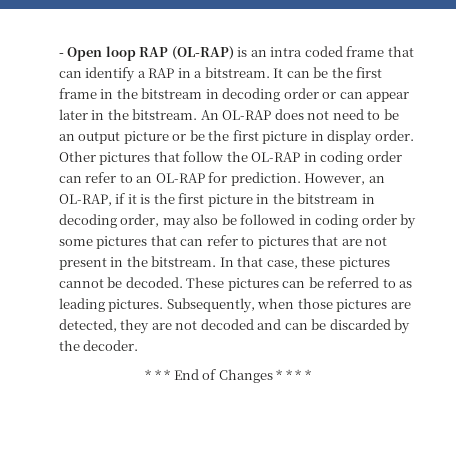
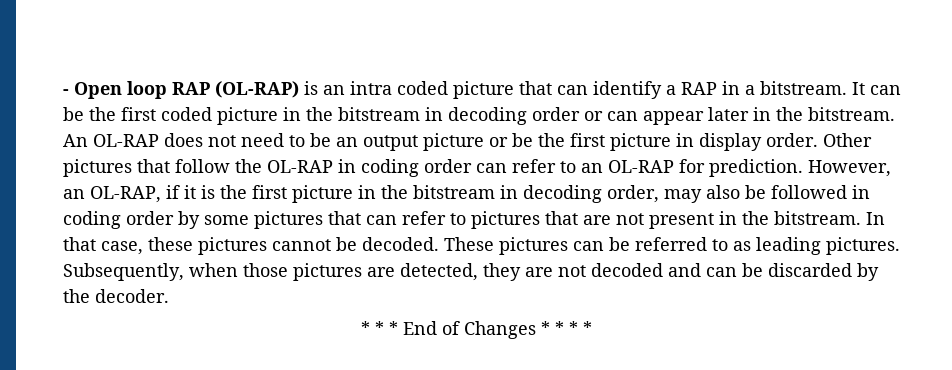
[346,46,385,57] frame -> [453,81,515,99] picture
[58,88,97,99] frame -> [161,107,279,125] coded picture

